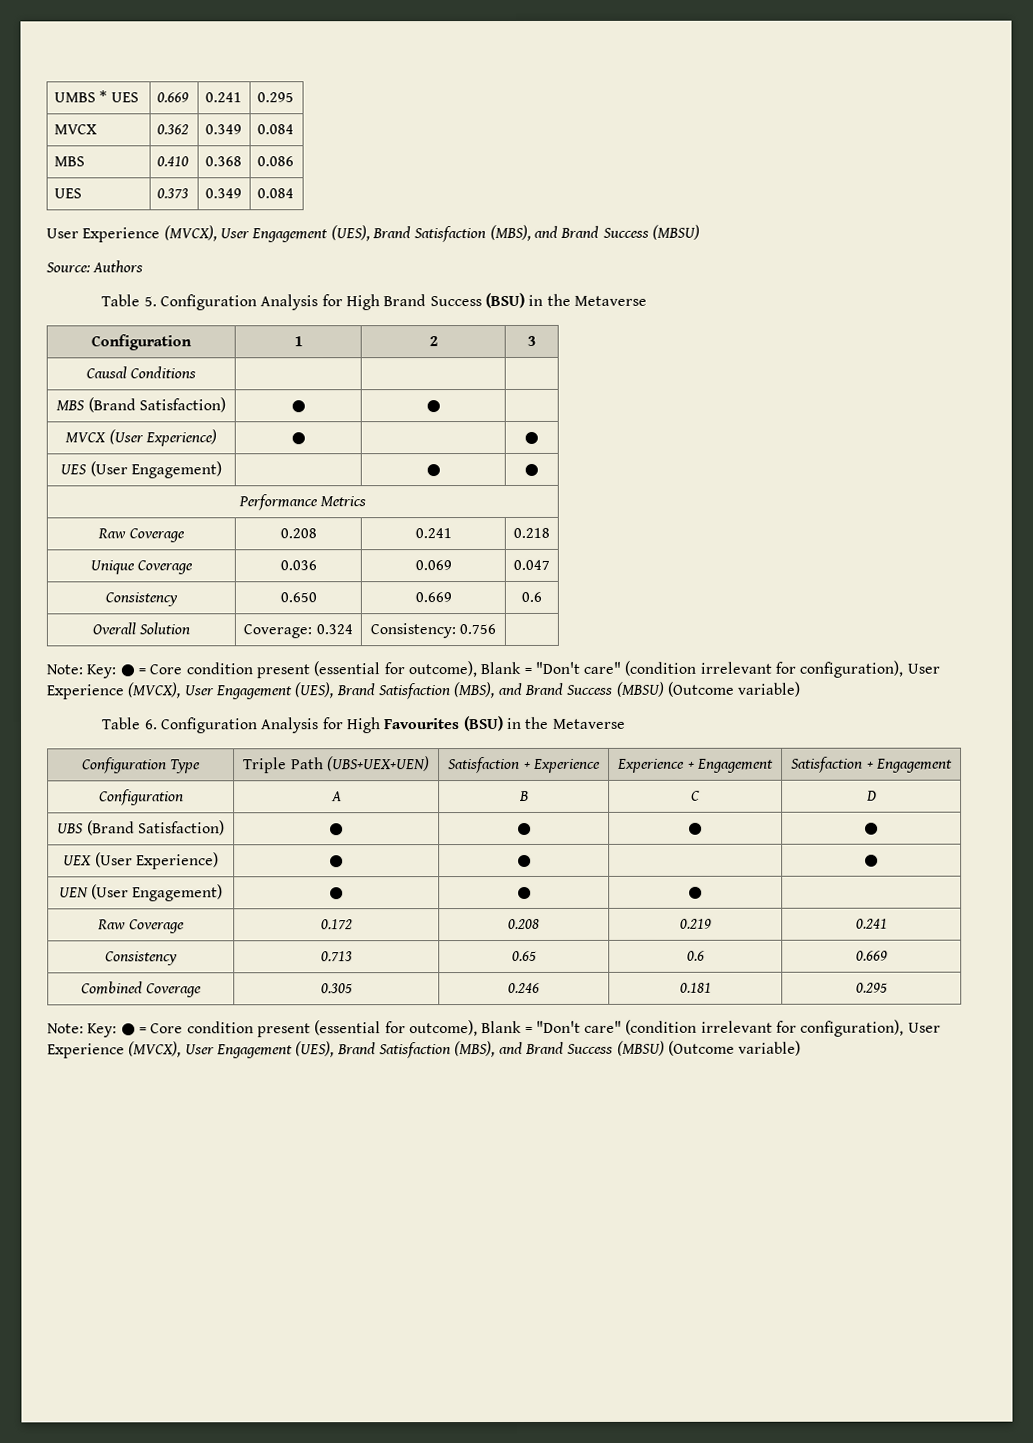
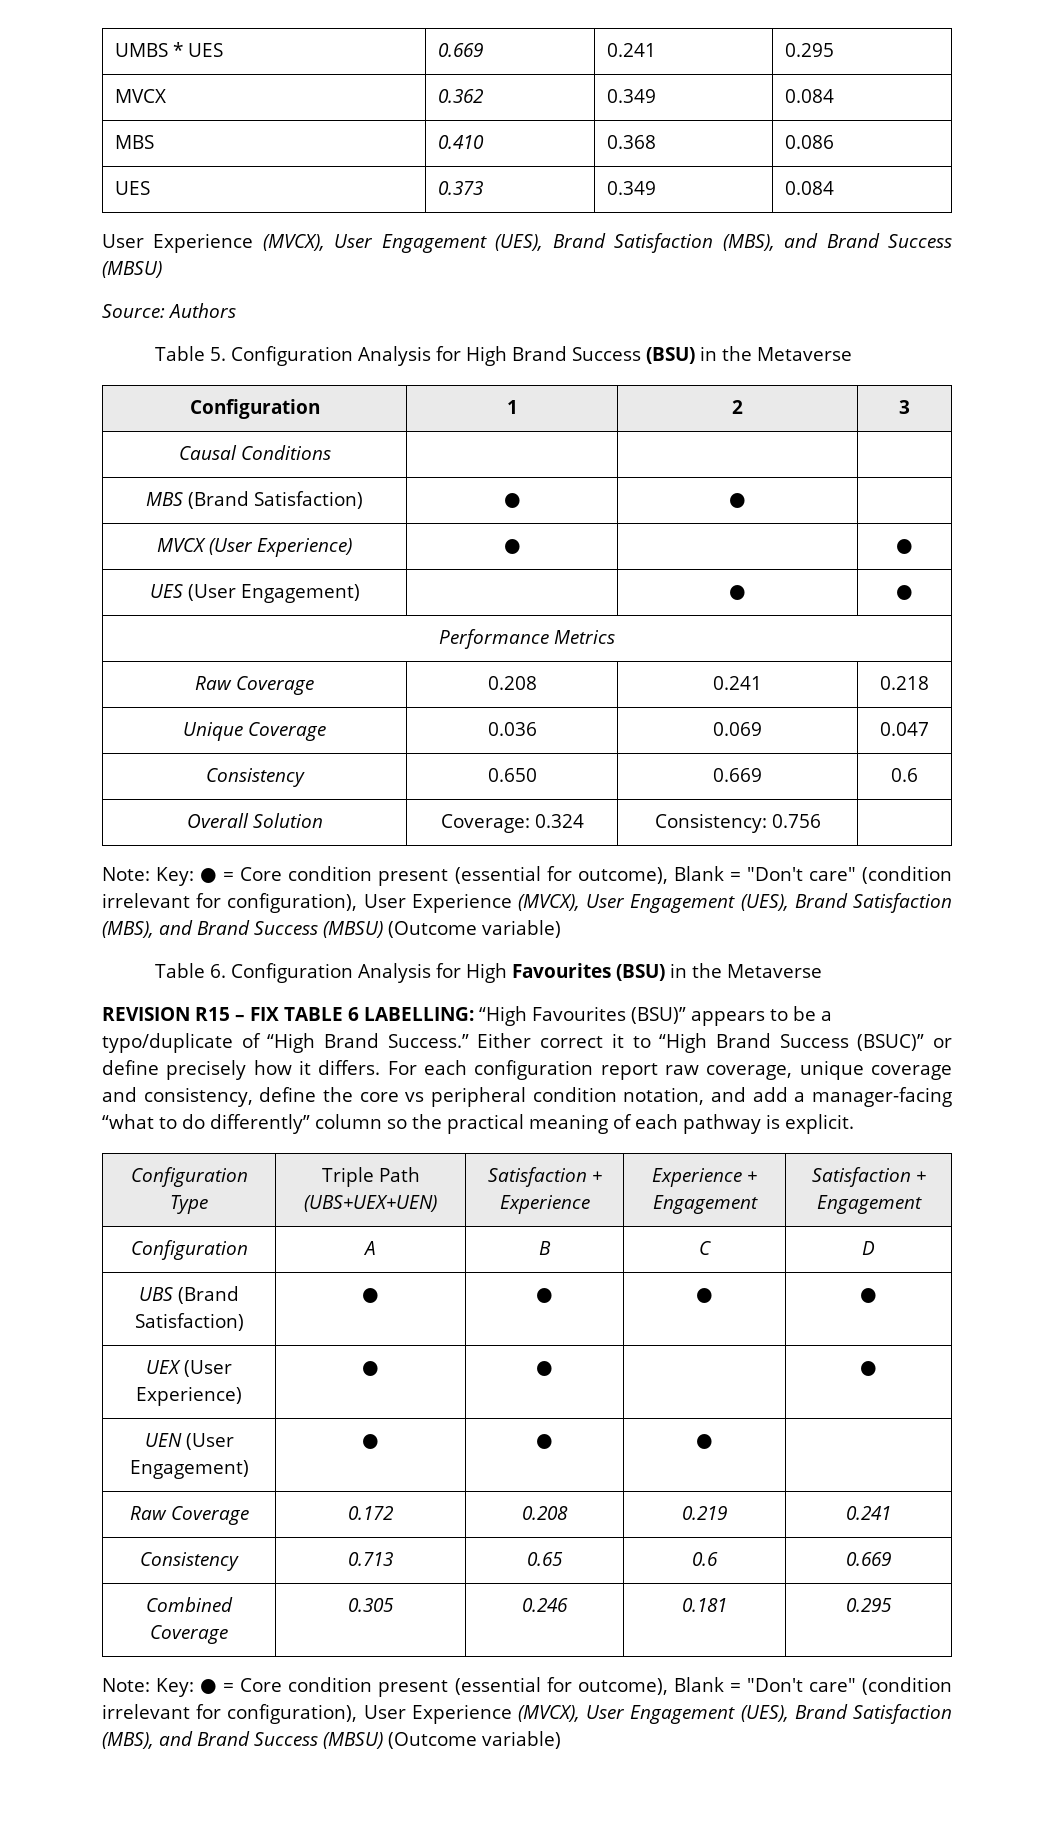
(626, 723) none -> [102,1006,832,1026] [102,1033,953,1053] [102,1060,953,1080] [102,1087,952,1107] [102,1114,855,1134] // REVISION R15 – FIX TABLE 6 LABELLING: “High Favourites (BSU)” appears to be a typo/duplicate of “High Brand Success.” Either correct it to “High Brand Success (BSUC)” or define precisely how it differs. For each configuration report raw coverage, unique coverage and consistency, define the core vs peripheral condition notation, and add a manager-facing “what to do differently” column so the practical meaning of each pathway is explicit.

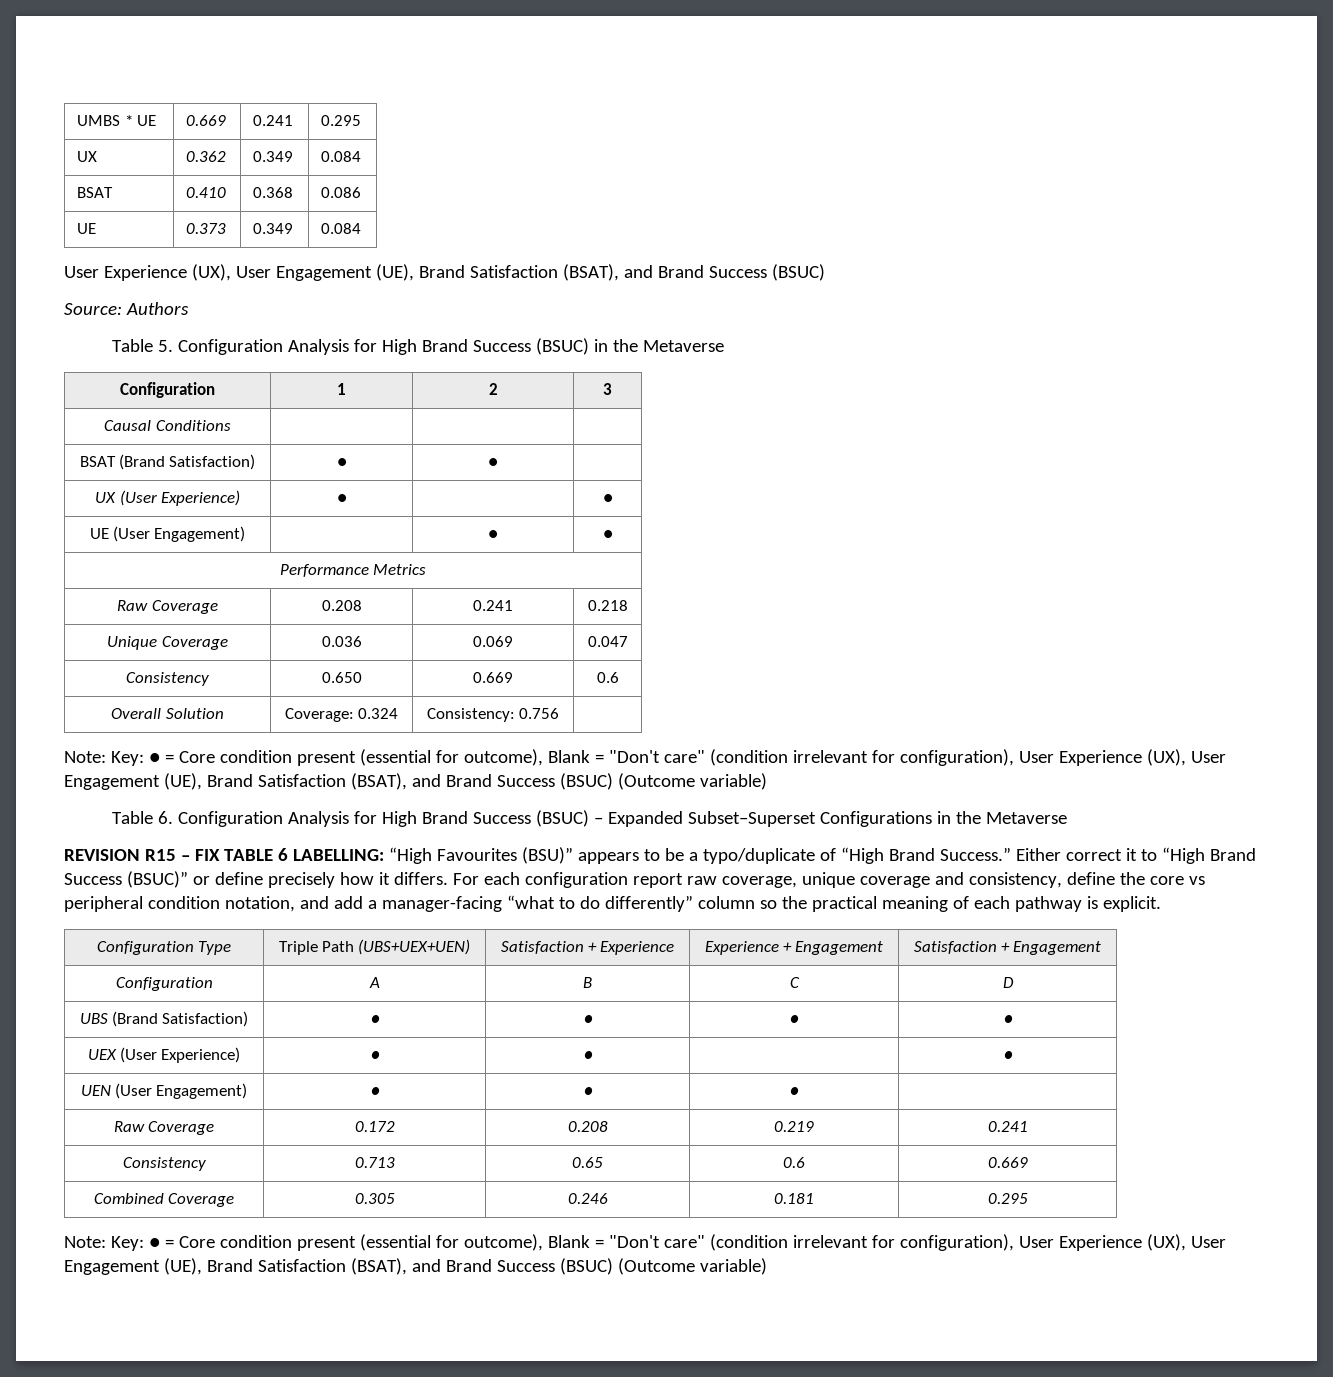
[188,43,224,57] UES -> [137,115,157,126] UE
[115,89,167,103] MVCX -> [77,151,98,162] UX
[115,135,155,149] MBS -> [77,187,114,198] BSAT
[115,181,151,195] UES -> [77,223,97,234] UE
[262,233,953,253] [102,261,162,278] (MVCX), User Engagement (UES), Brand Satisfaction (MBS), and Brand Success (MBSU) -> [191,264,825,281] (UX), User Engagement (UE), Brand Satisfaction (BSAT), and Brand Success (BSUC)
[645,347,695,364] (BSU) -> [535,338,589,355] (BSUC)
[146,492,183,506] MBS -> [79,456,116,467] BSAT
[157,538,206,552] MVCX -> [95,492,117,503] UX
[149,584,183,598] UES -> [89,528,109,539] UE
[518,893,953,913] [102,920,383,938] (MVCX), User Engagement (UES), Brand Satisfaction (MBS), and Brand Success (MBSU) -> [1146,749,1226,766] [64,773,613,790] (UX), User Engagement (UE), Brand Satisfaction (BSAT), and Brand Success (BSUC)
[511,963,665,981] Favourites (BSU) -> [421,810,932,827] Brand Success (BSUC) – Expanded Subset–Superset Configurations
[518,1704,953,1724] [102,1731,383,1749] (MVCX), User Engagement (UES), Brand Satisfaction (MBS), and Brand Success (MBSU) -> [1146,1234,1226,1251] [64,1258,613,1275] (UX), User Engagement (UE), Brand Satisfaction (BSAT), and Brand Success (BSUC)

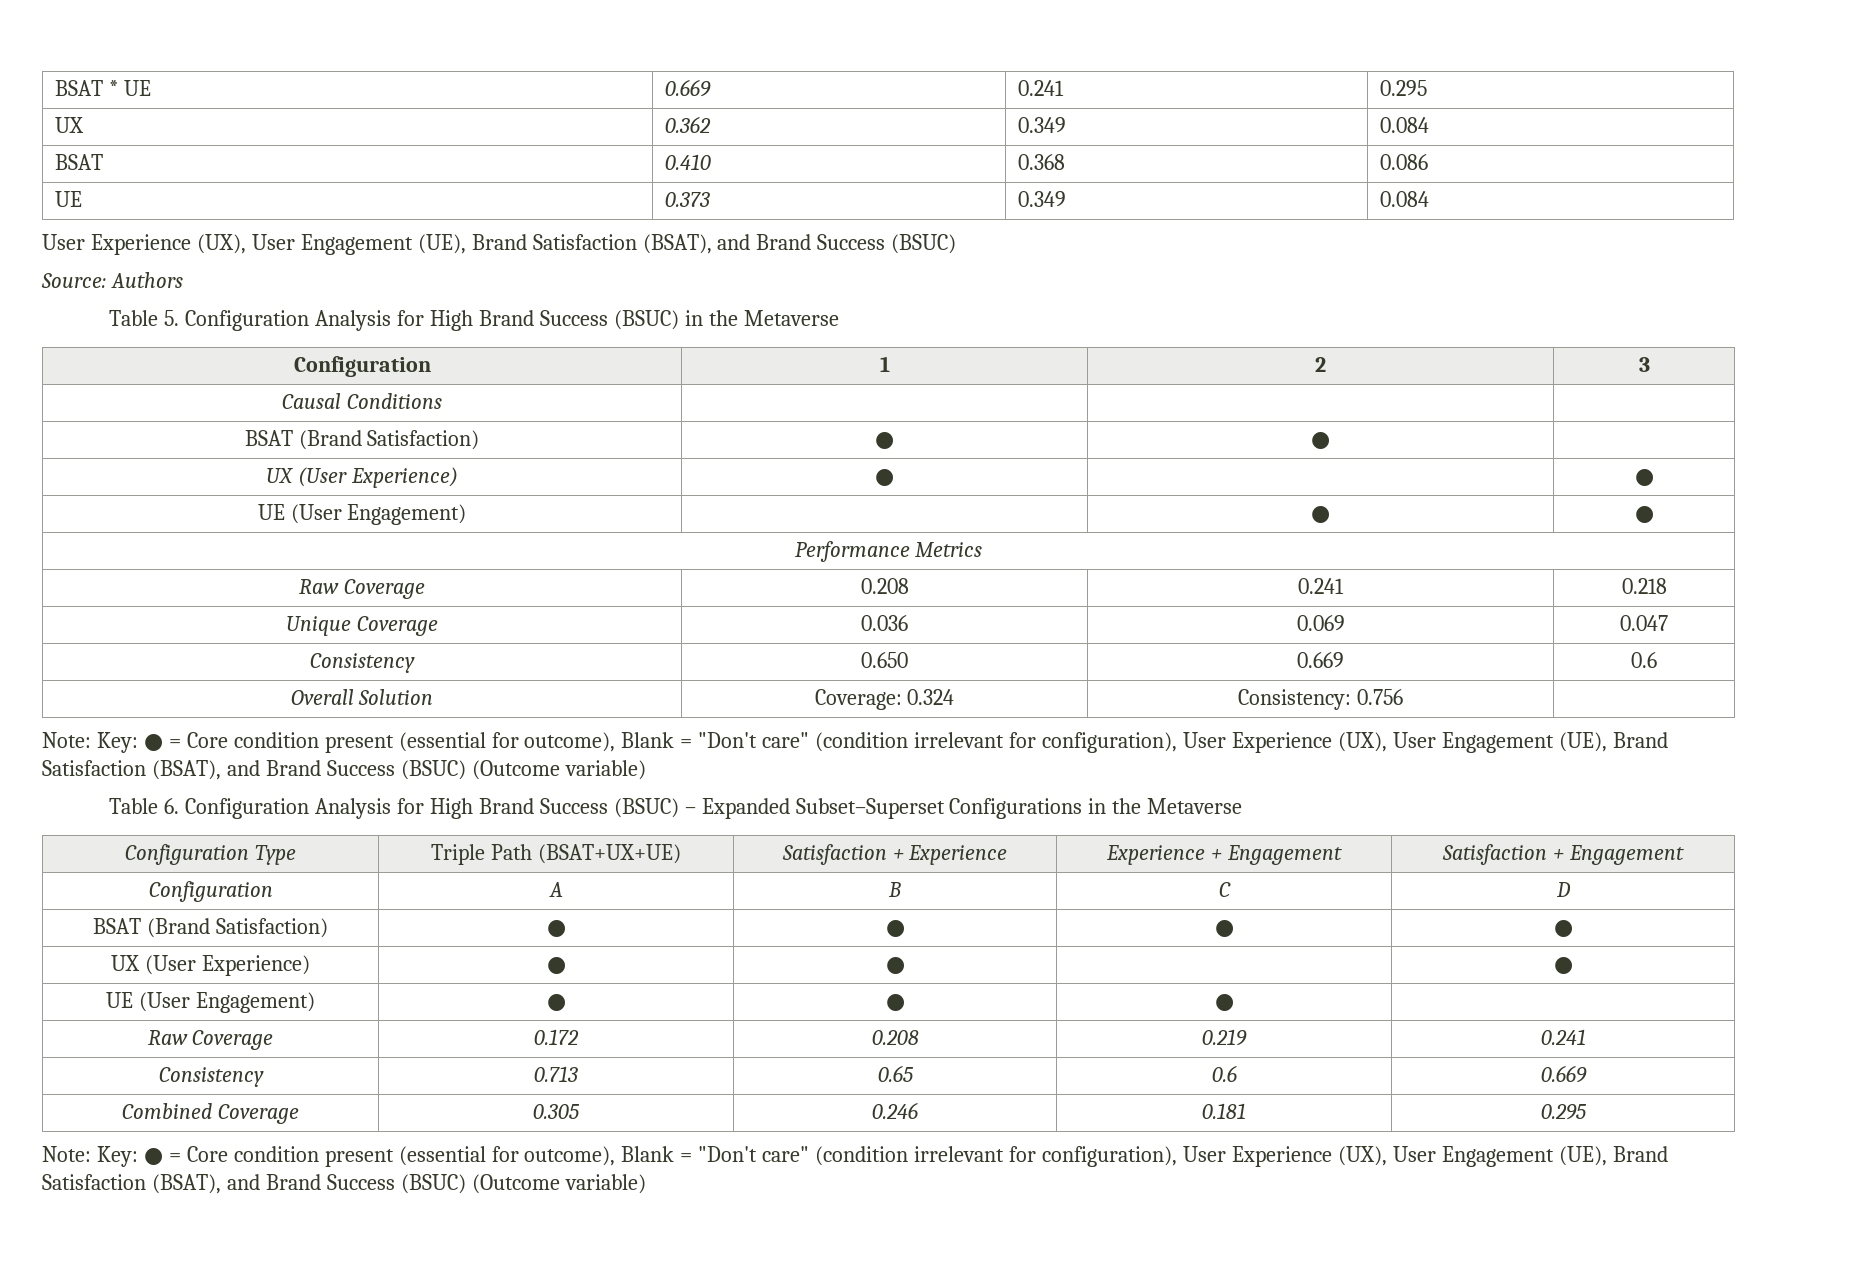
[77,115,121,126] UMBS -> [54,80,103,96] BSAT
[64,847,1256,864] [64,871,1205,888] [64,895,1161,912] // REVISION R15 – FIX TABLE 6 LABELLING: “High Favourites (BSU)” appears to be a typo/duplicate of “High Brand Success.” Either correct it to “High Brand Success (BSUC)” or define precisely how it differs. For each configuration report raw coverage, unique coverage and consistency, define the core vs peripheral condition notation, and add a manager-facing “what to do differently” column so the practical meaning of each pathway is explicit. -> (1243, 806) none
[358,939,471,955] (UBS+UEX+UEN) -> [537,844,681,864] (BSAT+UX+UE)
[79,1013,108,1024] UBS -> [93,918,142,934] BSAT
[87,1049,117,1060] UEX -> [111,955,141,971] UX
[80,1085,111,1096] UEN -> [106,992,134,1008] UE

